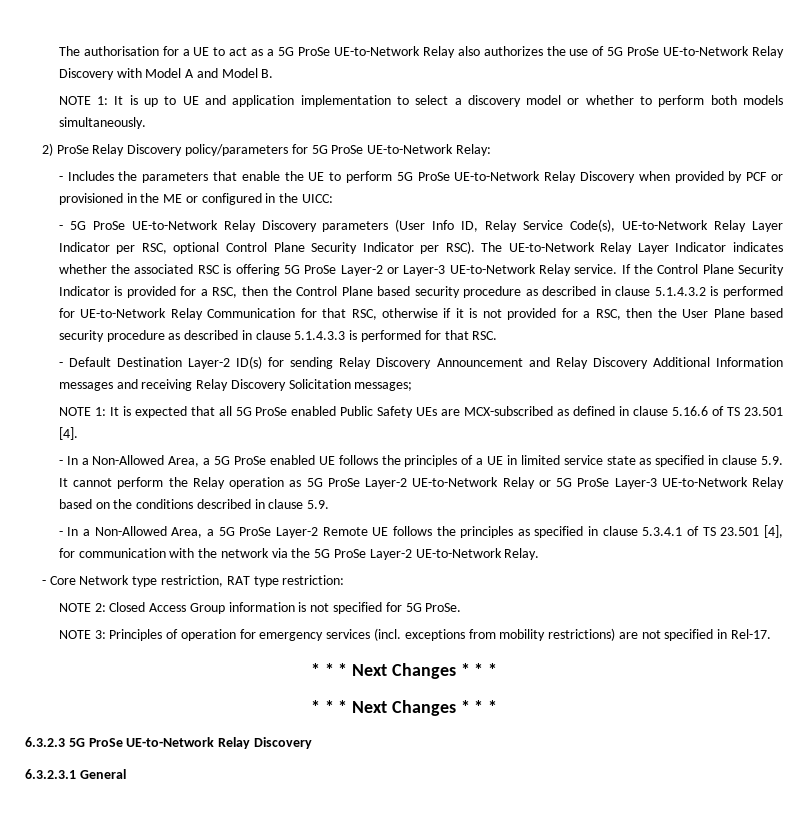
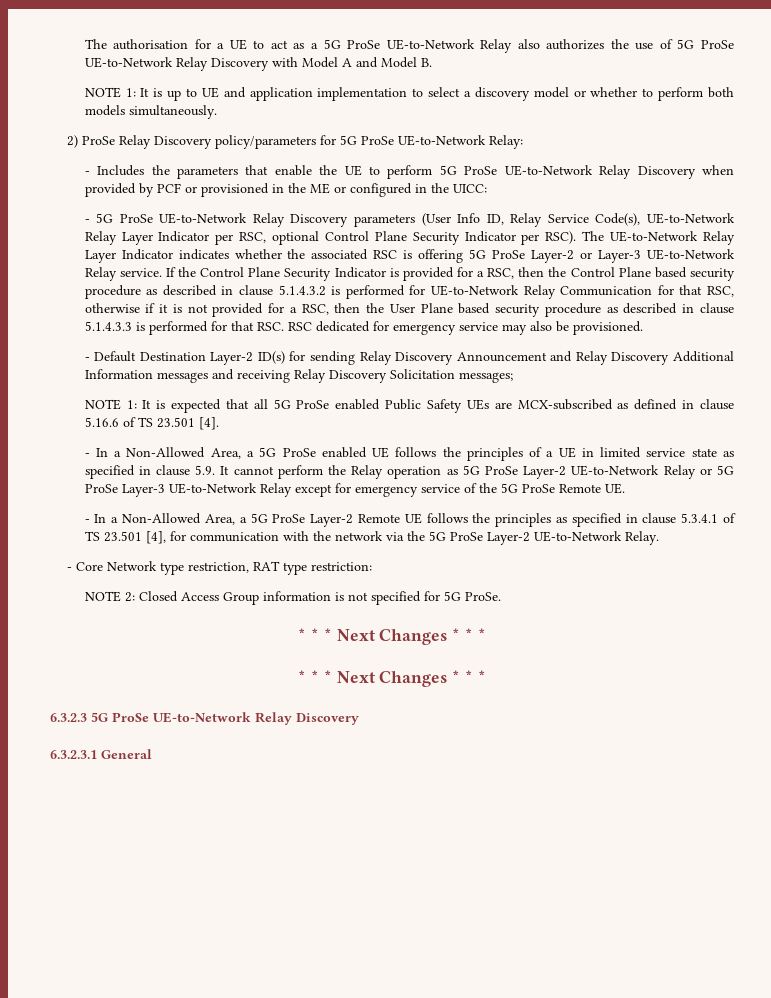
(498, 335) none -> [287,321,643,335] RSC dedicated for emergency service may also be provisioned.
[58,499,330,509] based on the conditions described in clause 5.9. -> [294,483,625,497] except for emergency service of the 5G ProSe Remote UE.
[58,628,772,641] // NOTE 3: Principles of operation for emergency services (incl. exceptions from mobility restrictions) are not specified in Rel-17. -> (501, 596) none

